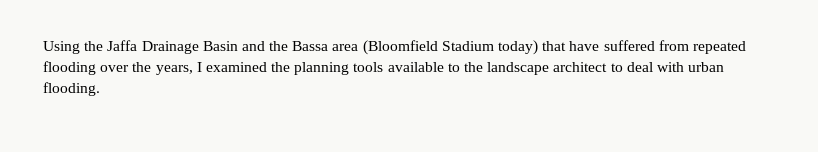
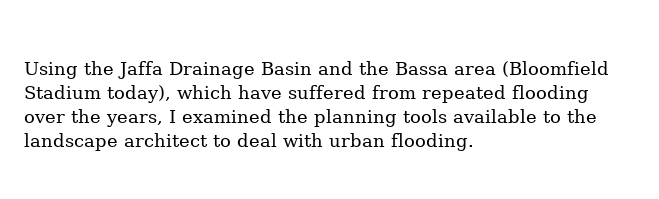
[498,40,567,55] today) that -> [107,85,232,103] today), which

